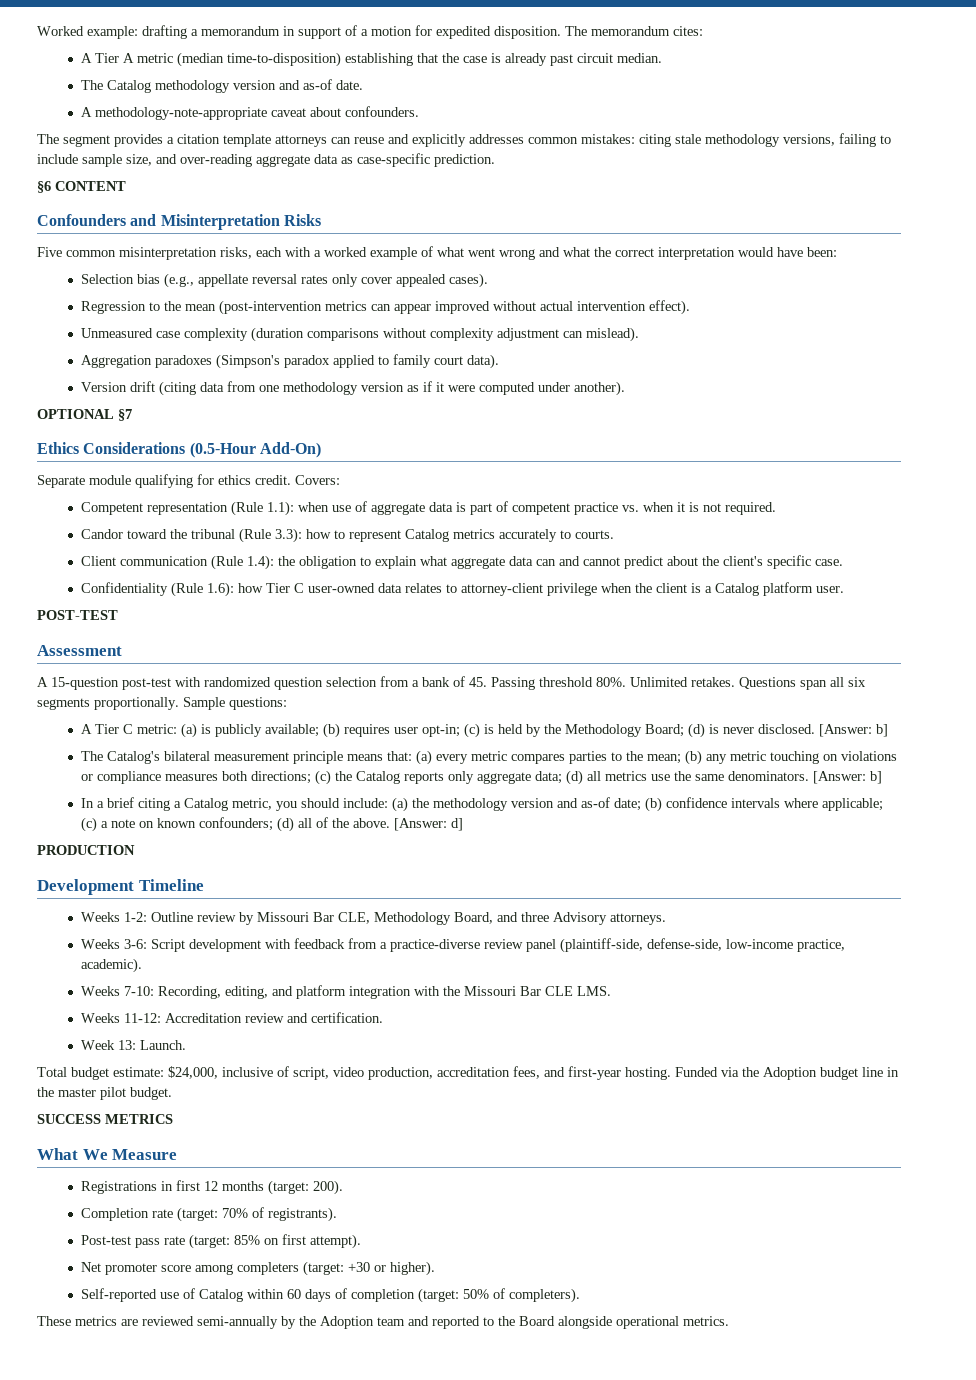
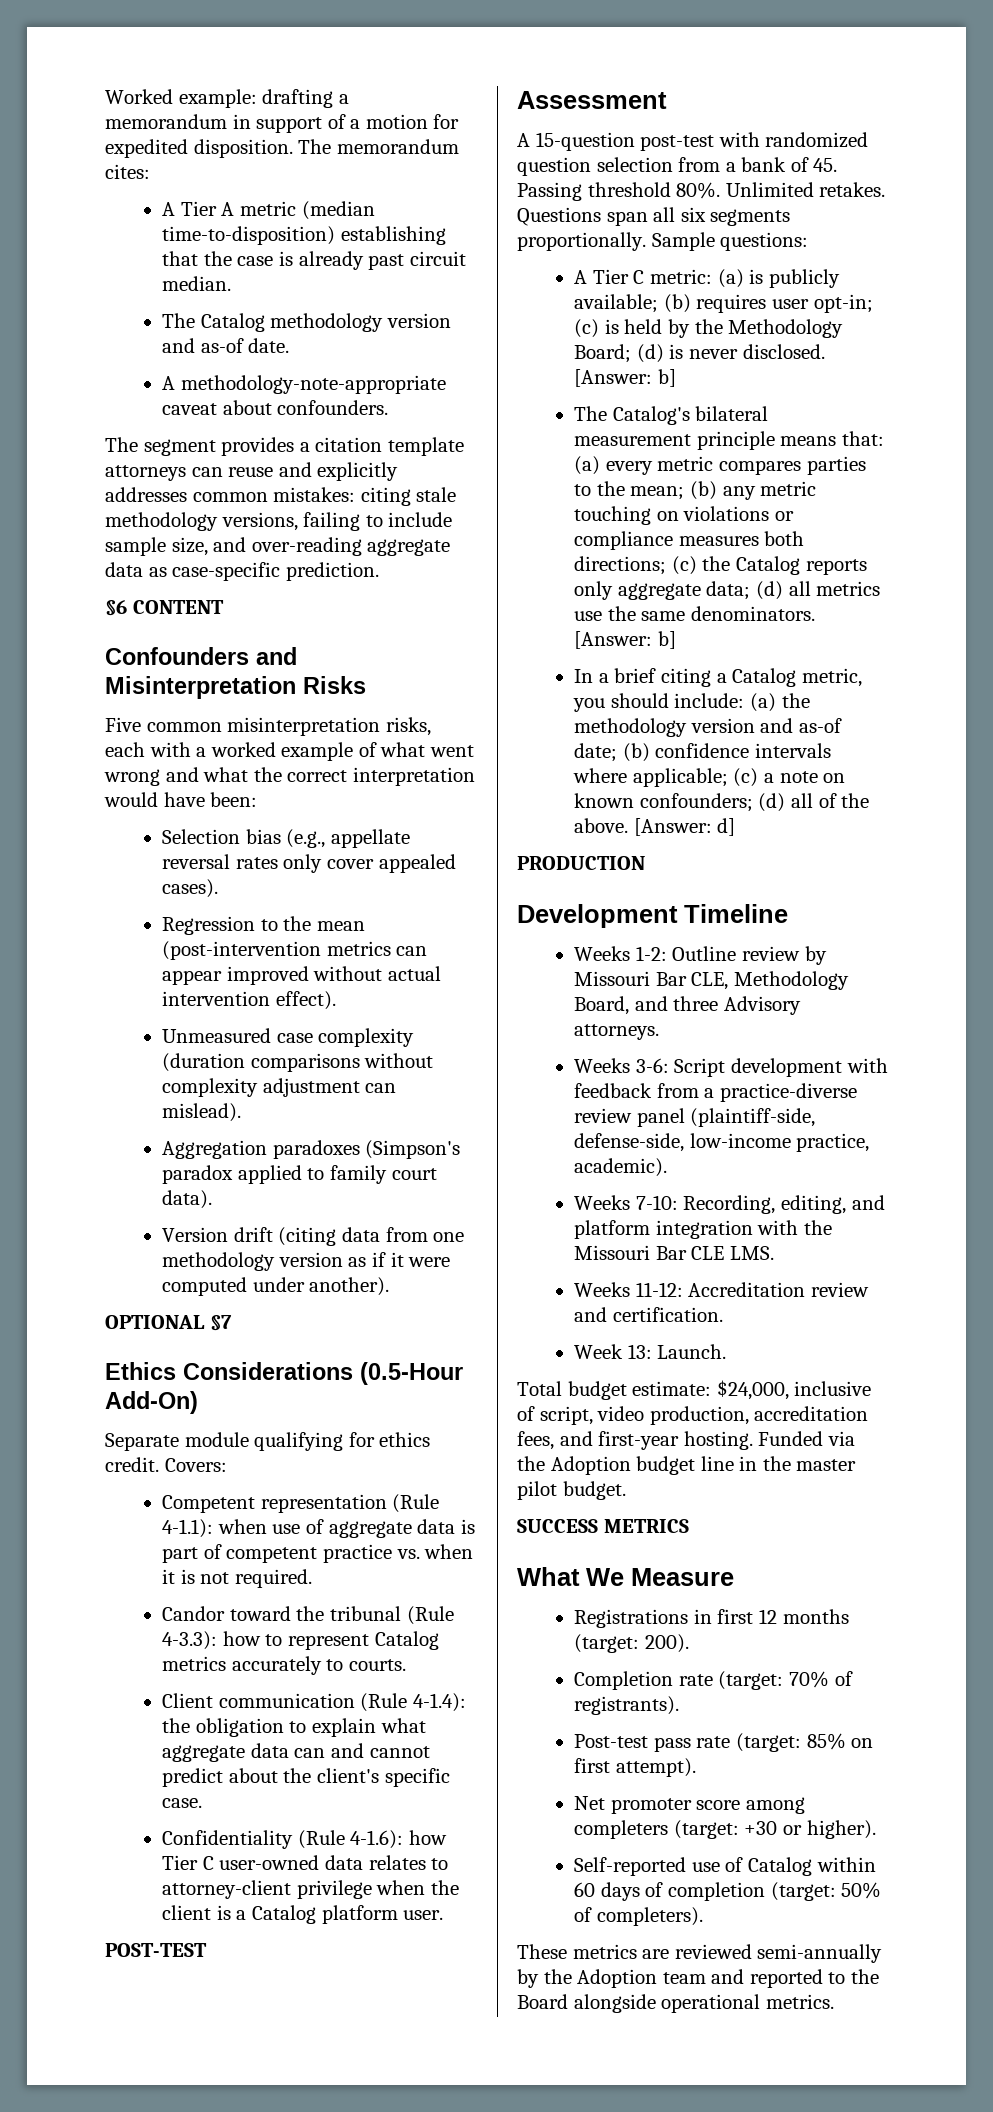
[266,501,294,516] 1.1): -> [162,1519,214,1538] 4-1.1):
[274,528,302,543] 3.3): -> [162,1631,218,1650] 4-3.3):
[246,555,274,570] 1.4): -> [412,1693,466,1712] 4-1.4):
[206,582,234,597] 1.6): -> [350,1830,404,1849] 4-1.6):

